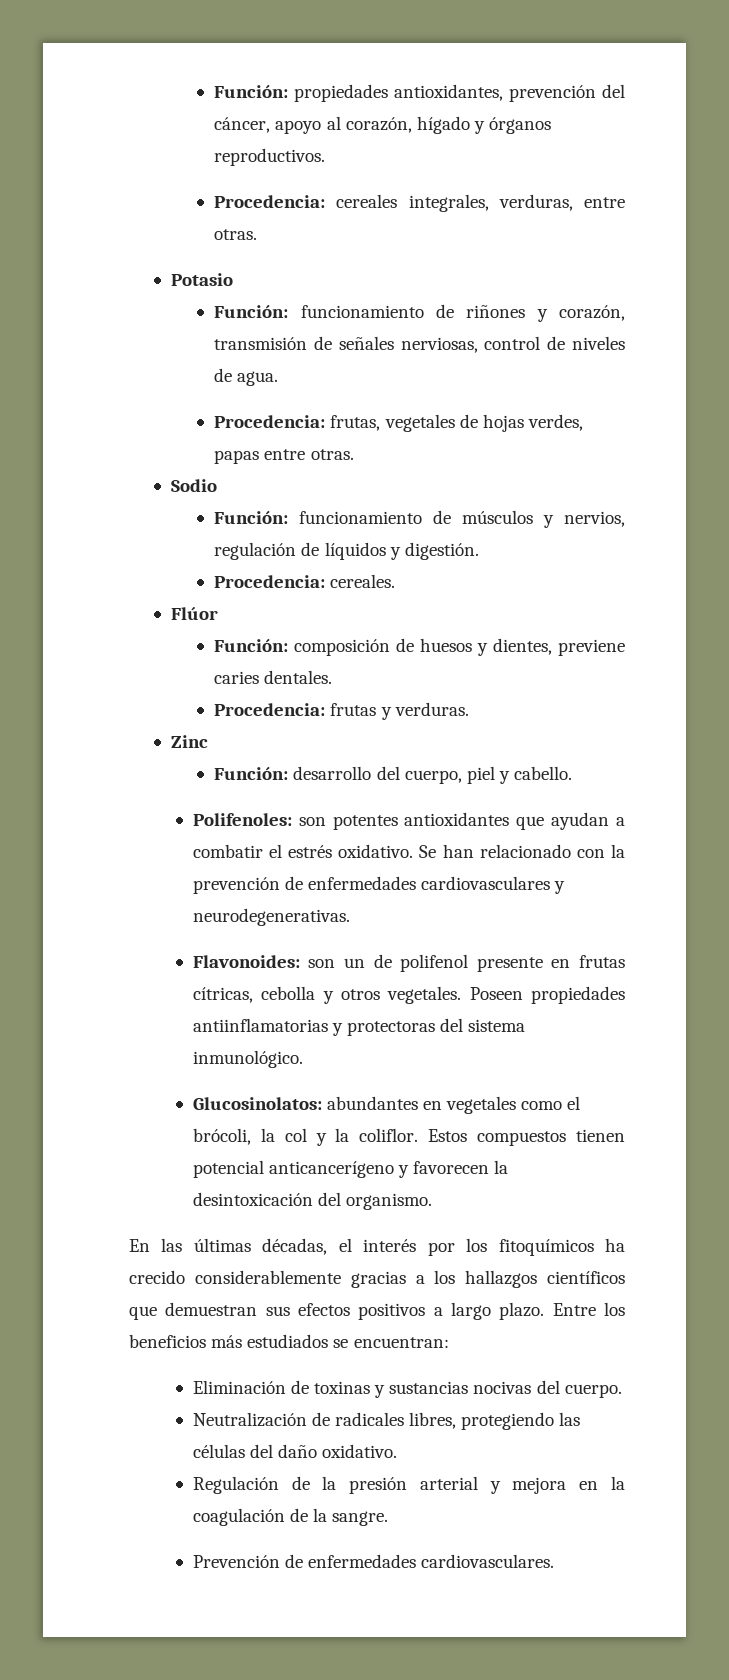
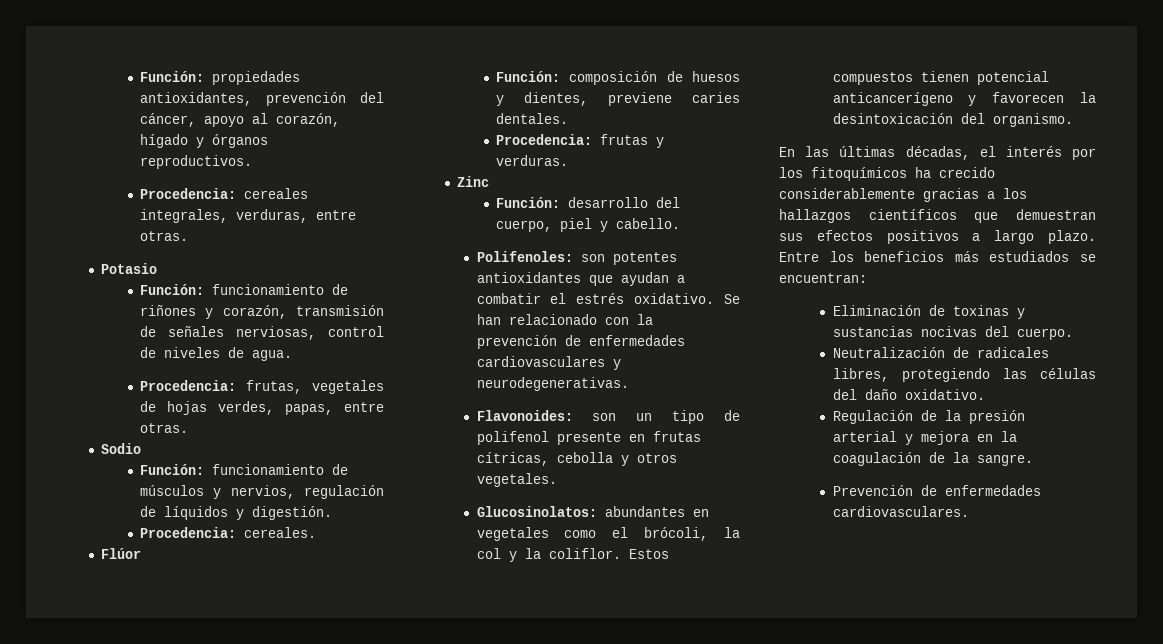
[214,450,260,464] papas -> [284,404,333,415] papas,
(366, 963) none -> [672,410,705,424] tipo
[469,986,625,1004] [192,1018,526,1036] [192,1050,303,1068] Poseen propiedades antiinflamatorias y protectoras del sistema inmunológico. -> (557, 480) none

